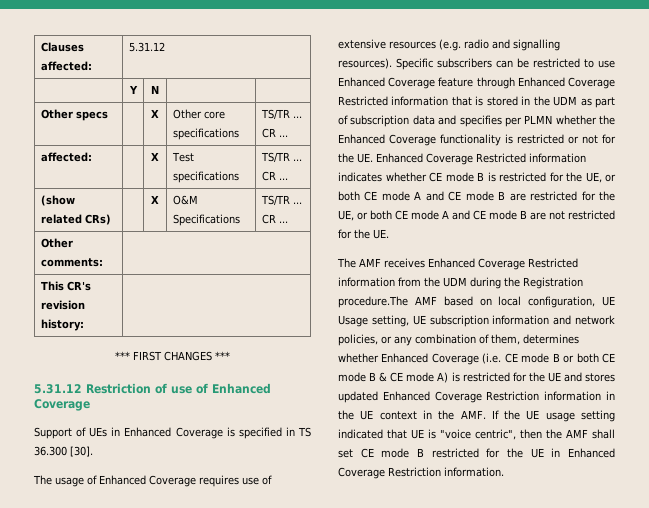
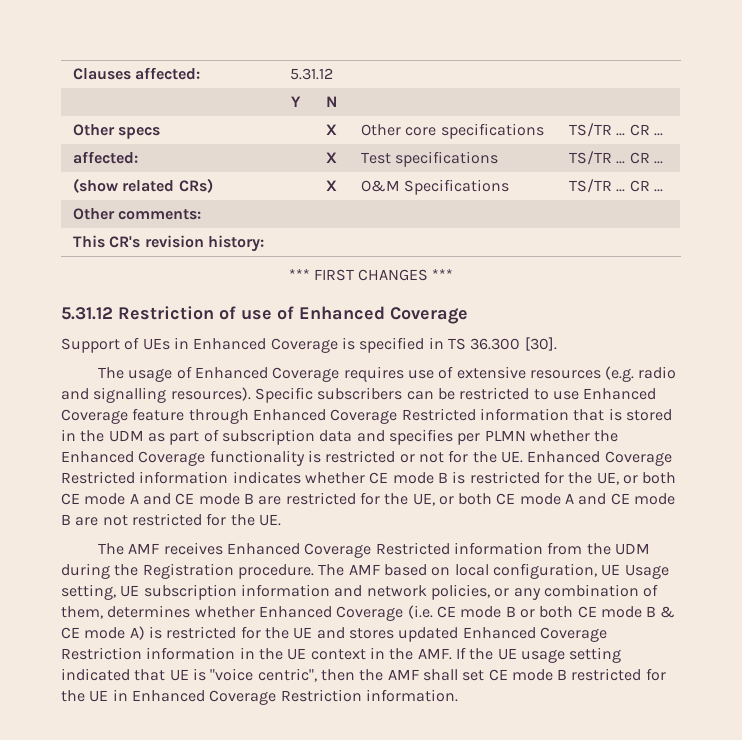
[338,296,408,308] procedure.The -> [237,564,345,579] procedure. The

